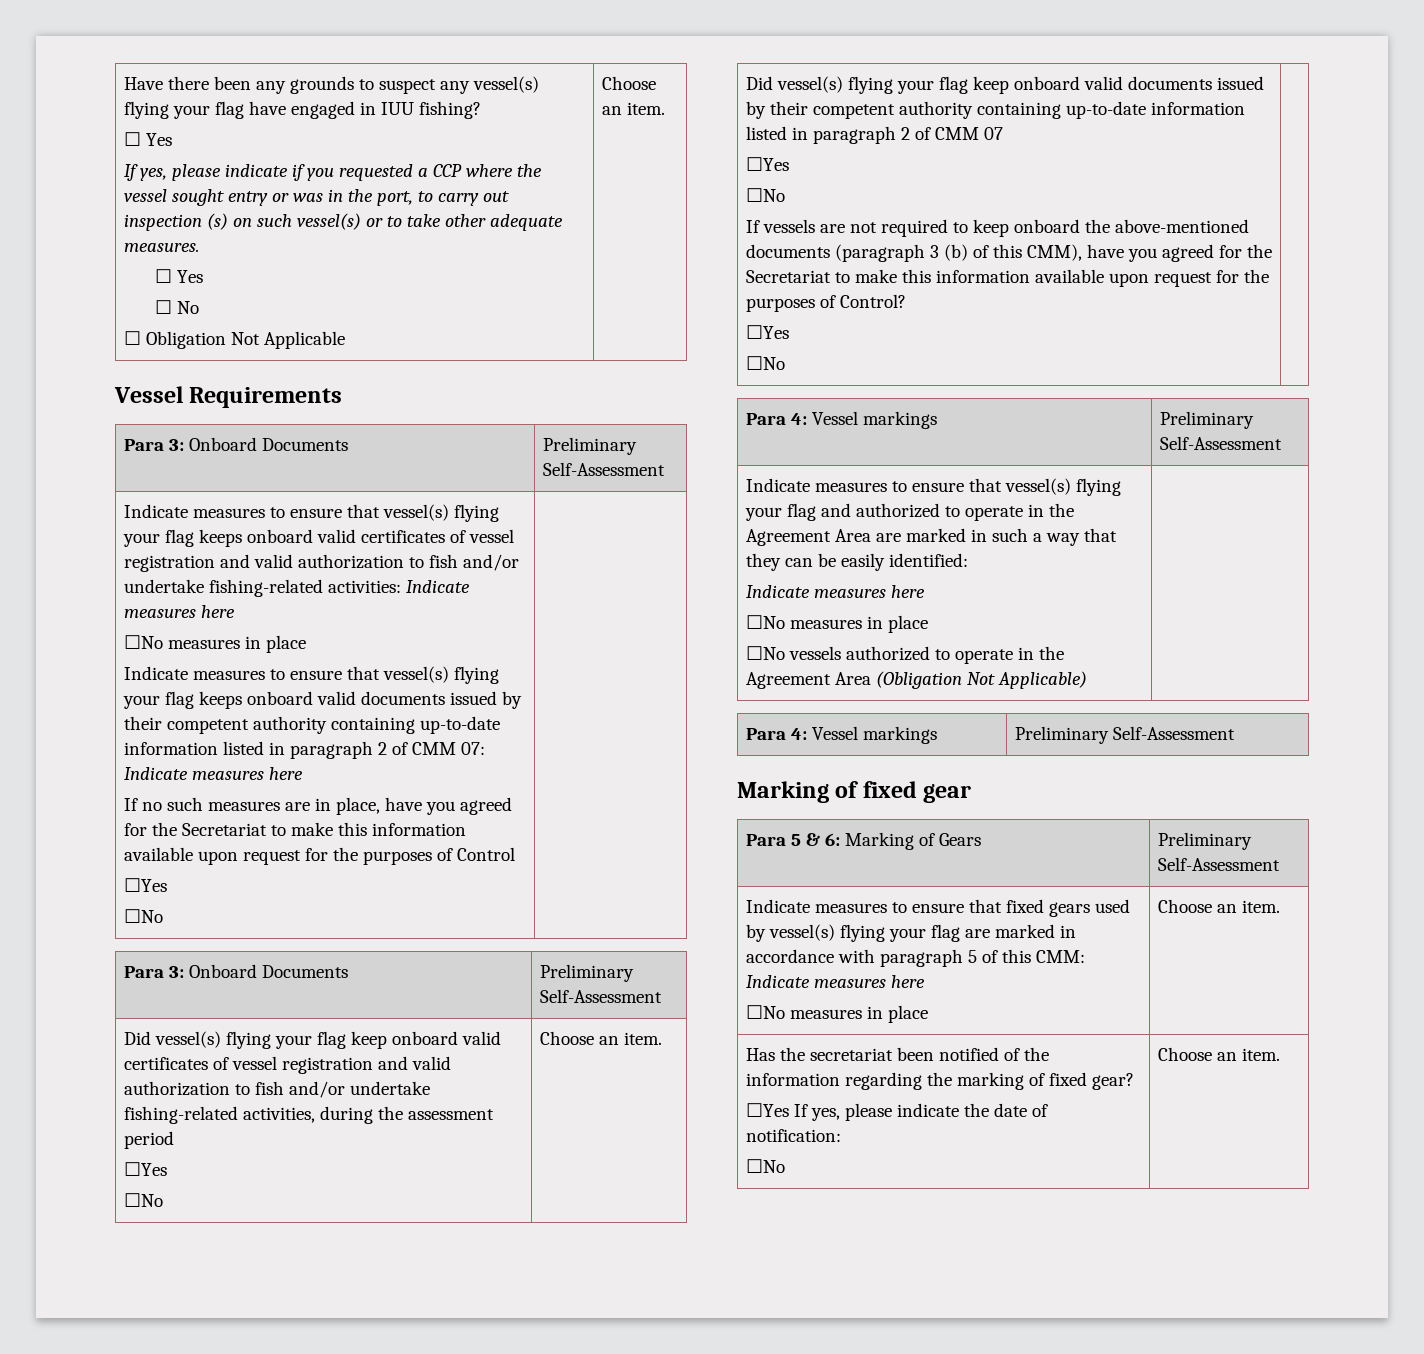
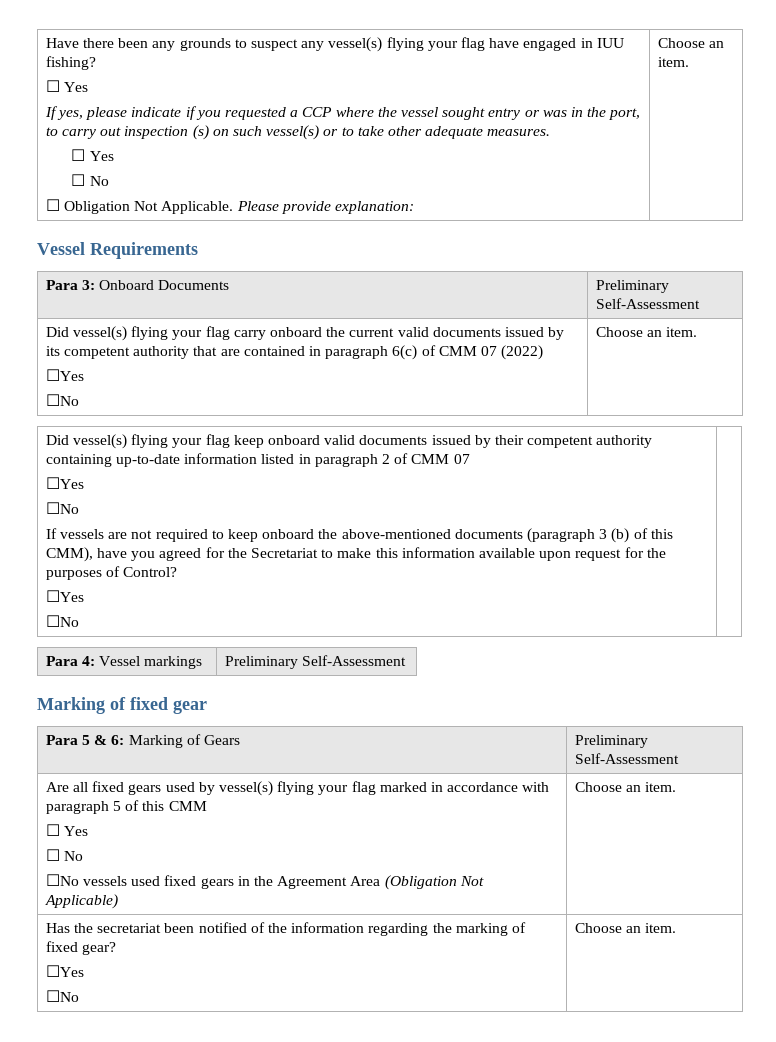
[263,331,345,349] Applicable -> [161,201,415,214] Applicable. Please provide explanation:
[123,504,499,522] [122,529,514,547] [123,554,519,572] [123,579,470,597] [123,605,235,618] [123,635,306,653] [123,666,499,684] [122,691,522,709] [123,716,500,734] [123,741,485,759] [123,767,303,780] [123,797,512,815] [123,822,466,836] [123,847,515,865] [123,878,167,892] [123,909,163,923] [123,964,348,978] [539,964,634,982] [539,989,662,1003] [123,1031,501,1049] [123,1056,451,1074] [123,1081,430,1098] [123,1106,494,1124] [123,1131,174,1149] // Indicate measures to ensure that vessel(s) flying your flag keeps onboard valid certificates of vessel registration and valid authorization to fish and/or undertake fishing-related activities: Indicate measures here // ☐No measures in place // Indicate measures to ensure that vessel(s) flying your flag keeps onboard valid documents issued by their competent authority containing up-to-date information listed in paragraph 2 of CMM 07: Indicate measures here // If no such measures are in place, have you agreed for the Secretariat to make this information available upon request for the purposes of Control // ☐Yes // ☐No | // Para 3: Onboard Documents | Preliminary Self-Assessment // Did vessel(s) flying your flag keep onboard valid certificates of vessel registration and valid authorization to fish and/or undertake fishing-related activities, during the assessment period -> [45,326,565,341] [45,345,544,360] // Did vessel(s) flying your flag carry onboard the current valid documents issued by its competent authority that are contained in paragraph 6(c) of CMM 07 (2022)
[745,478,1121,496] [744,503,1074,521] [745,528,1117,546] [745,553,968,571] [745,585,925,598] [745,615,928,633] [745,646,1064,664] [745,671,1087,689] [745,726,937,744] [1014,726,1235,744] // Indicate measures to ensure that vessel(s) flying your flag and authorized to operate in the Agreement Area are marked in such a way that they can be easily identified: // Indicate measures here // ☐No measures in place // ☐No vessels authorized to operate in the Agreement Area (Obligation Not Applicable) | // Para 4: Vessel markings | Preliminary Self-Assessment -> (407, 660) none
[745,899,1002,913] Indicate measures to ensure that -> [45,782,89,792] Are all
[964,929,990,938] are -> (376, 788) none
[1035,950,1085,963] [745,975,925,988] [745,1005,928,1023] CMM: Indicate measures here // ☐No measures in place -> [168,801,207,811] [45,824,89,836] [45,849,84,861] [45,874,484,890] [44,894,118,909] CMM // ☐ Yes // ☐ No // ☐No vessels used fixed gears in the Agreement Area (Obligation Not Applicable)
[793,1103,1048,1121] [745,1129,841,1142] If yes, please indicate the date of notification: -> (84, 971) none

